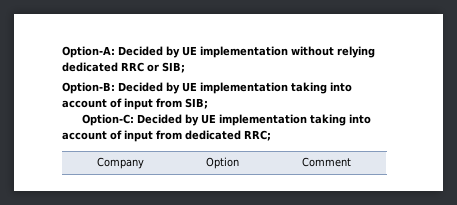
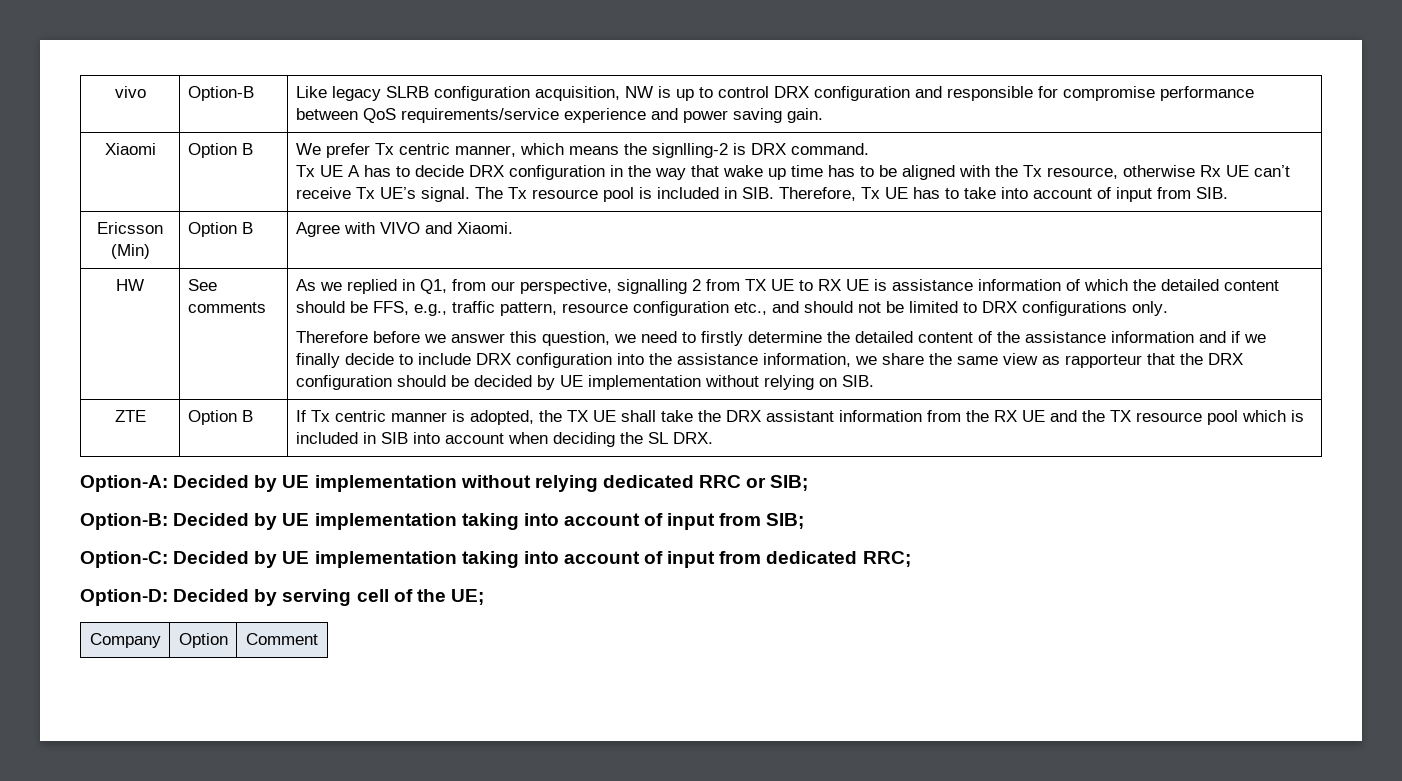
(62, 52) none -> [114,86,146,98] [187,86,254,101] [295,86,1254,101] [295,108,823,123] [104,143,156,155] [187,143,253,158] [295,143,869,158] [295,165,1290,180] [295,187,1228,202] [97,222,163,234] [110,244,150,259] [187,222,253,237] [295,222,513,237] [116,279,144,291] [187,279,217,291] [187,302,266,313] [295,279,1279,294] [295,301,1168,316] [295,331,1266,346] [295,353,1243,368] [295,375,874,390] [114,410,146,422] [187,410,253,425] [295,410,1304,425] [295,432,713,447] vivo | Option-B | Like legacy SLRB configuration acquisition, NW is up to control DRX configuration and responsible for compromise performance between QoS requirements/service experience and power saving gain. // Xiaomi | Option B | We prefer Tx centric manner, which means the signlling-2 is DRX command. // Tx UE A has to decide DRX configuration in the way that wake up time has to be aligned with the Tx resource, otherwise Rx UE can’t receive Tx UE’s signal. The Tx resource pool is included in SIB. Therefore, Tx UE has to take into account of input from SIB. // Ericsson (Min) | Option B | Agree with VIVO and Xiaomi. // HW | See comments | As we replied in Q1, from our perspective, signalling 2 from TX UE to RX UE is assistance information of which the detailed content should be FFS, e.g., traffic pattern, resource configuration etc., and should not be limited to DRX configurations only. // Therefore before we answer this question, we need to firstly determine the detailed content of the assistance information and if we finally decide to include DRX configuration into the assistance information, we share the same view as rapporteur that the DRX configuration should be decided by UE implementation without relying on SIB. // ZTE | Option B | If Tx centric manner is adopted, the TX UE shall take the DRX assistant information from the RX UE and the TX resource pool which is included in SIB into account when deciding the SL DRX. //
(271, 135) none -> [80,589,484,606] // Option-D: Decided by serving cell of the UE;

